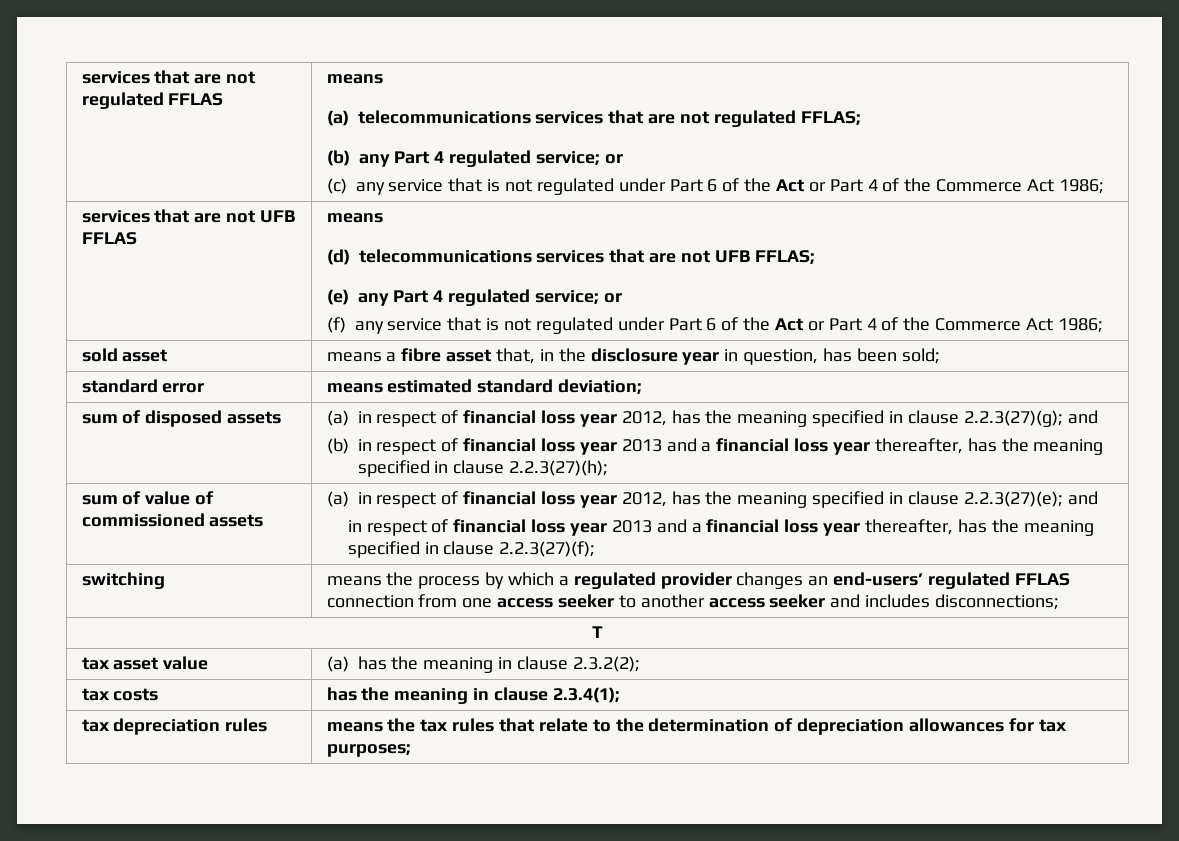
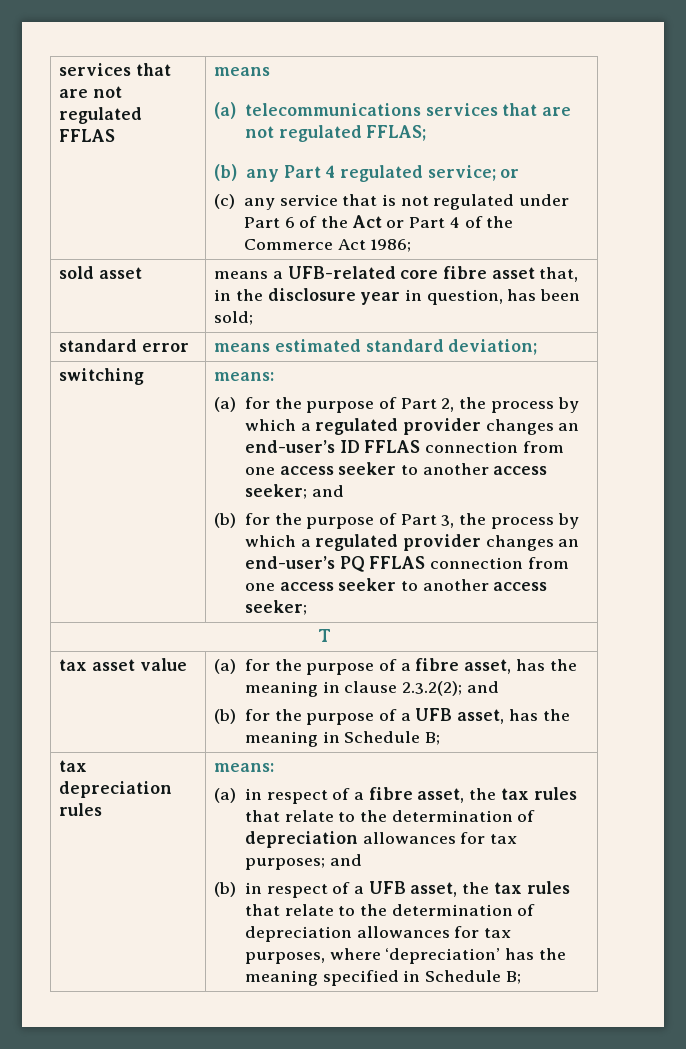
[81,209,295,223] [81,232,137,245] [326,213,383,223] [326,249,815,265] [326,289,622,306] [326,317,1103,334] // services that are not UFB FFLAS | means // (d) telecommunications services that are not UFB FFLAS; // (e) any Part 4 regulated service; or // (f) any service that is not regulated under Part 6 of the Act or Part 4 of the Commerce Act 1986; -> (412, 245) none
(397, 357) none -> [287,266,439,279] UFB-related core
[81,410,282,427] [326,410,1098,427] [326,438,1104,455] [357,460,609,477] [81,491,215,505] [81,513,264,527] [326,491,1098,508] [347,519,1094,536] [347,541,596,558] [81,572,165,589] [326,572,1070,589] [326,594,1060,610] sum of disposed assets | (a) in respect of financial loss year 2012, has the meaning specified in clause 2.2.3(27)(g); and // (b) in respect of financial loss year 2013 and a financial loss year thereafter, has the meaning specified in clause 2.2.3(27)(h); // sum of value of commissioned assets | (a) in respect of financial loss year 2012, has the meaning specified in clause 2.2.3(27)(e); and // in respect of financial loss year 2013 and a financial loss year thereafter, has the meaning specified in clause 2.2.3(27)(f); // switching | means the process by which a regulated provider changes an end-users’ regulated FFLAS connection from one access seeker to another access seeker and includes disconnections; -> [59,368,145,385] [214,372,275,381] [214,397,579,413] [244,418,580,435] [244,440,564,453] [244,462,548,475] [244,484,344,499] [214,513,579,529] [244,534,580,551] [244,556,569,572] [244,578,548,591] [244,600,307,615] switching | means: // (a) for the purpose of Part 2, the process by which a regulated provider changes an end-user’s ID FFLAS connection from one access seeker to another access seeker; and // (b) for the purpose of Part 3, the process by which a regulated provider changes an end-user’s PQ FFLAS connection from one access seeker to another access seeker;
(349, 664) none -> [244,658,512,675] for the purpose of a fibre asset,
[81,688,159,701] [326,687,620,704] // tax costs | has the meaning in clause 2.3.4(1); -> [466,681,499,693] [214,708,570,725] [244,731,441,747] and // (b) for the purpose of a UFB asset, has the meaning in Schedule B;
[326,722,383,732] means -> [214,763,275,772] [214,787,465,804] means: // (a) in respect of a fibre asset,
(411, 750) none -> [329,854,362,866] [214,881,570,898] [244,904,536,916] [244,926,512,942] [244,948,566,964] [244,970,521,986] and // (b) in respect of a UFB asset, the tax rules that relate to the determination of depreciation allowances for tax purposes, where ‘depreciation’ has the meaning specified in Schedule B;

